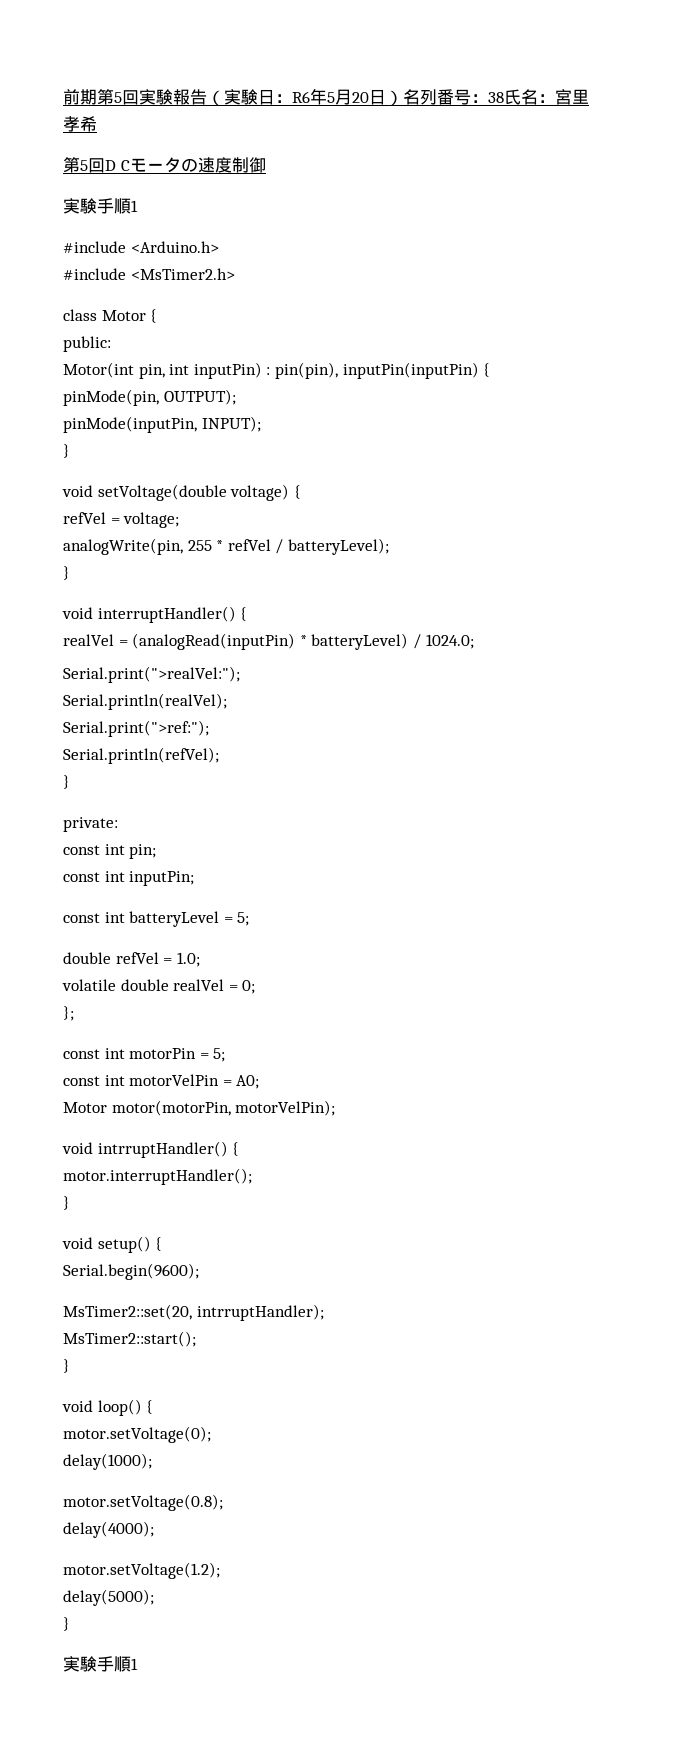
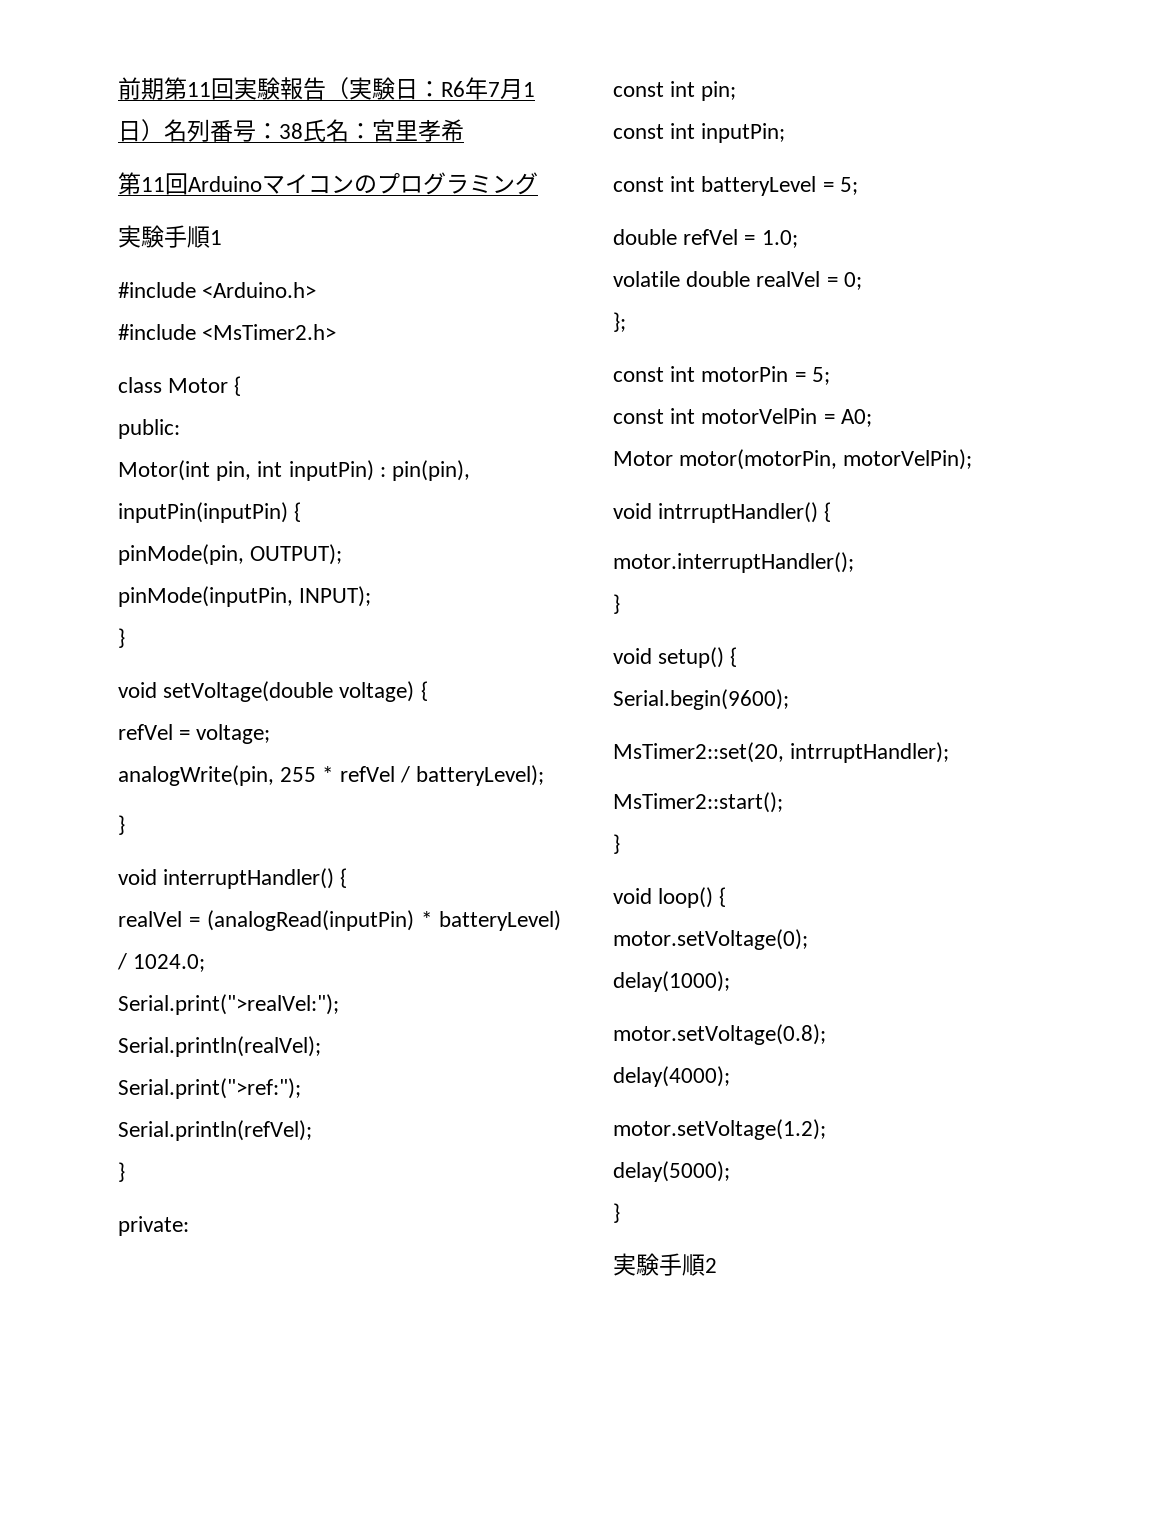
[114,92,122,103] 5 -> [187,82,211,97] 11
[327,89,369,105] 5月20 -> [488,79,535,100] 7月1
[80,157,266,173] 5回D Cモータの速度制御 -> [141,172,538,195] 11回Arduinoマイコンのプログラミング
[131,1658,138,1670] 1 -> [705,1258,717,1273] 2

